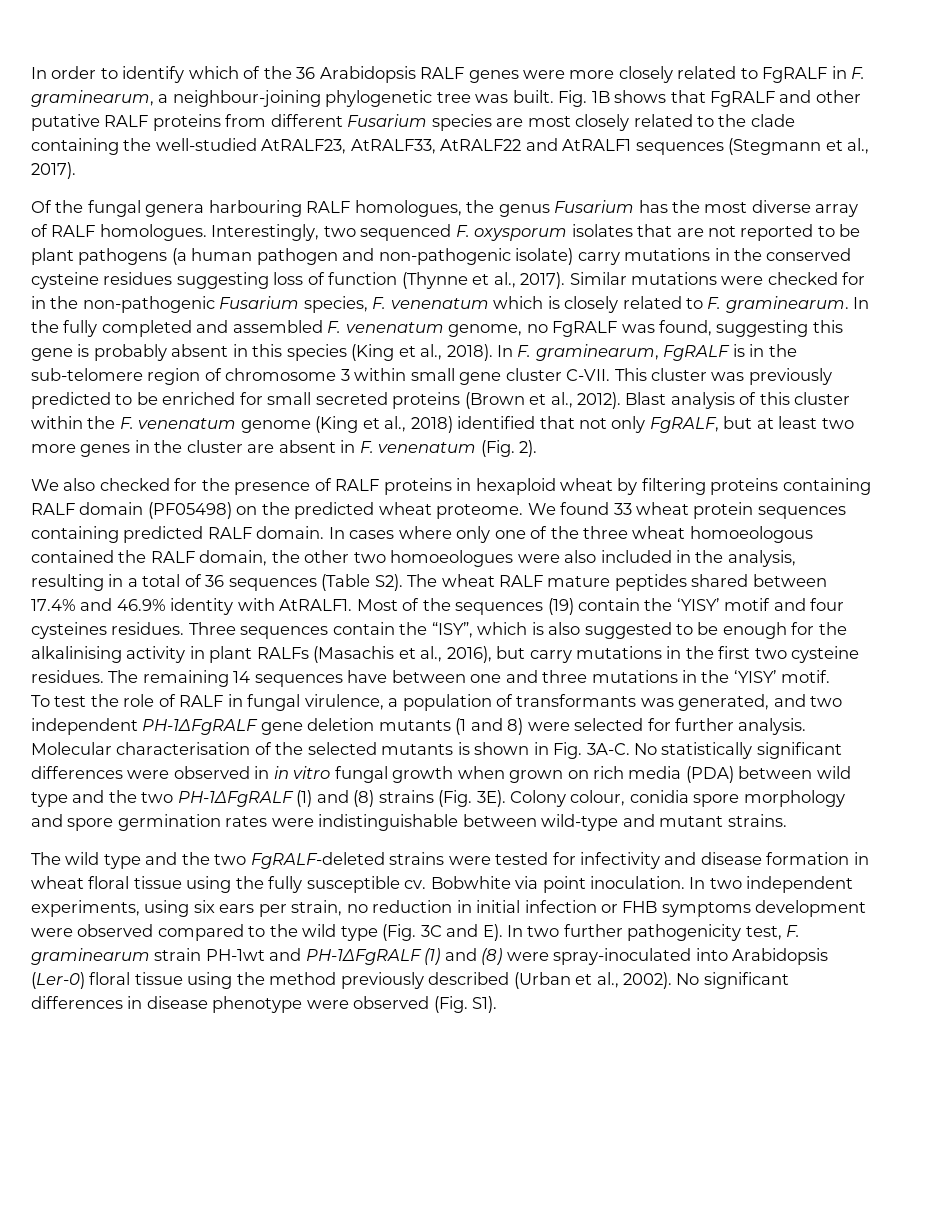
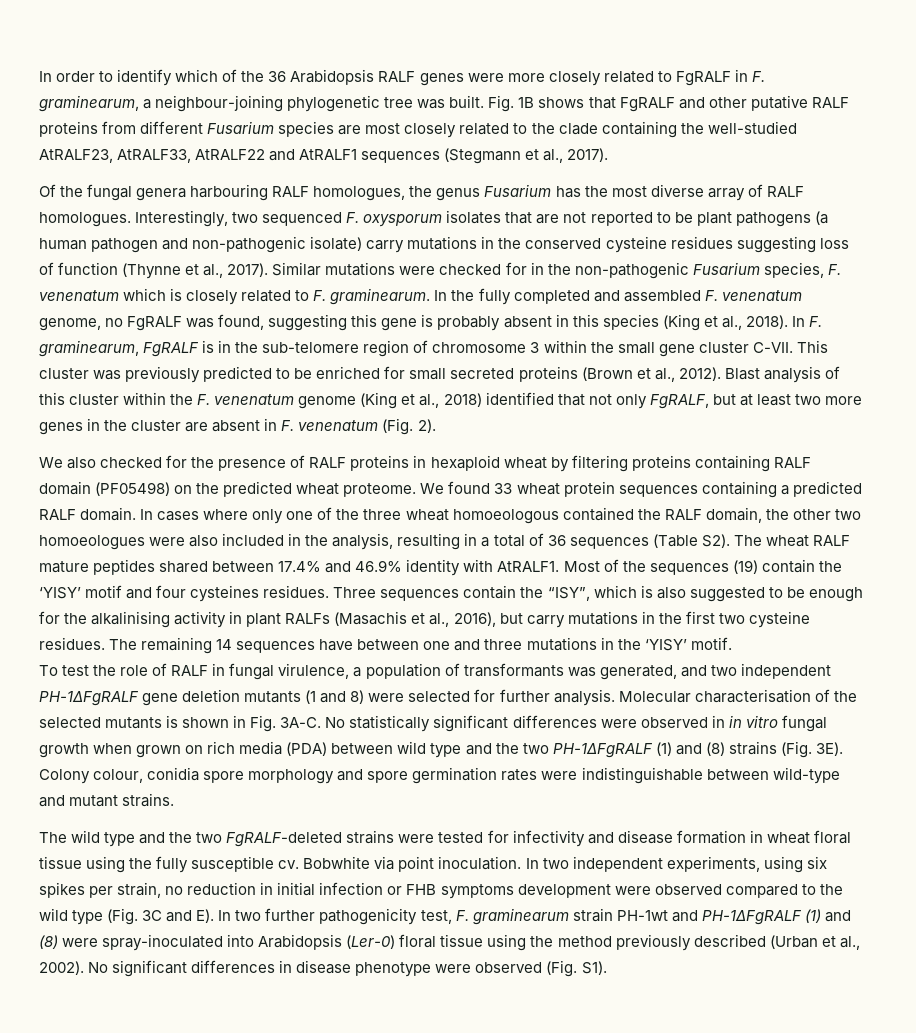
(407, 374) none -> [590,342,614,353] the
(119, 534) none -> [780,485,789,495] a
[219,904,255,913] ears -> [39,882,85,898] spikes

